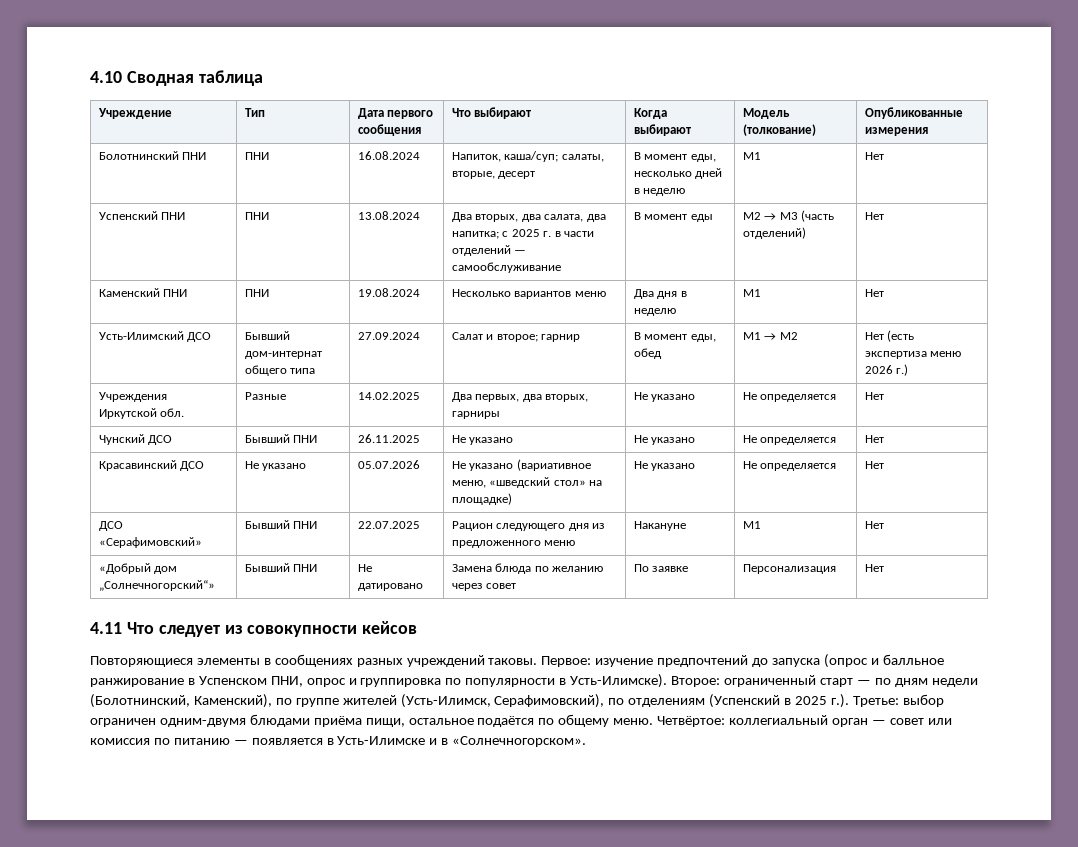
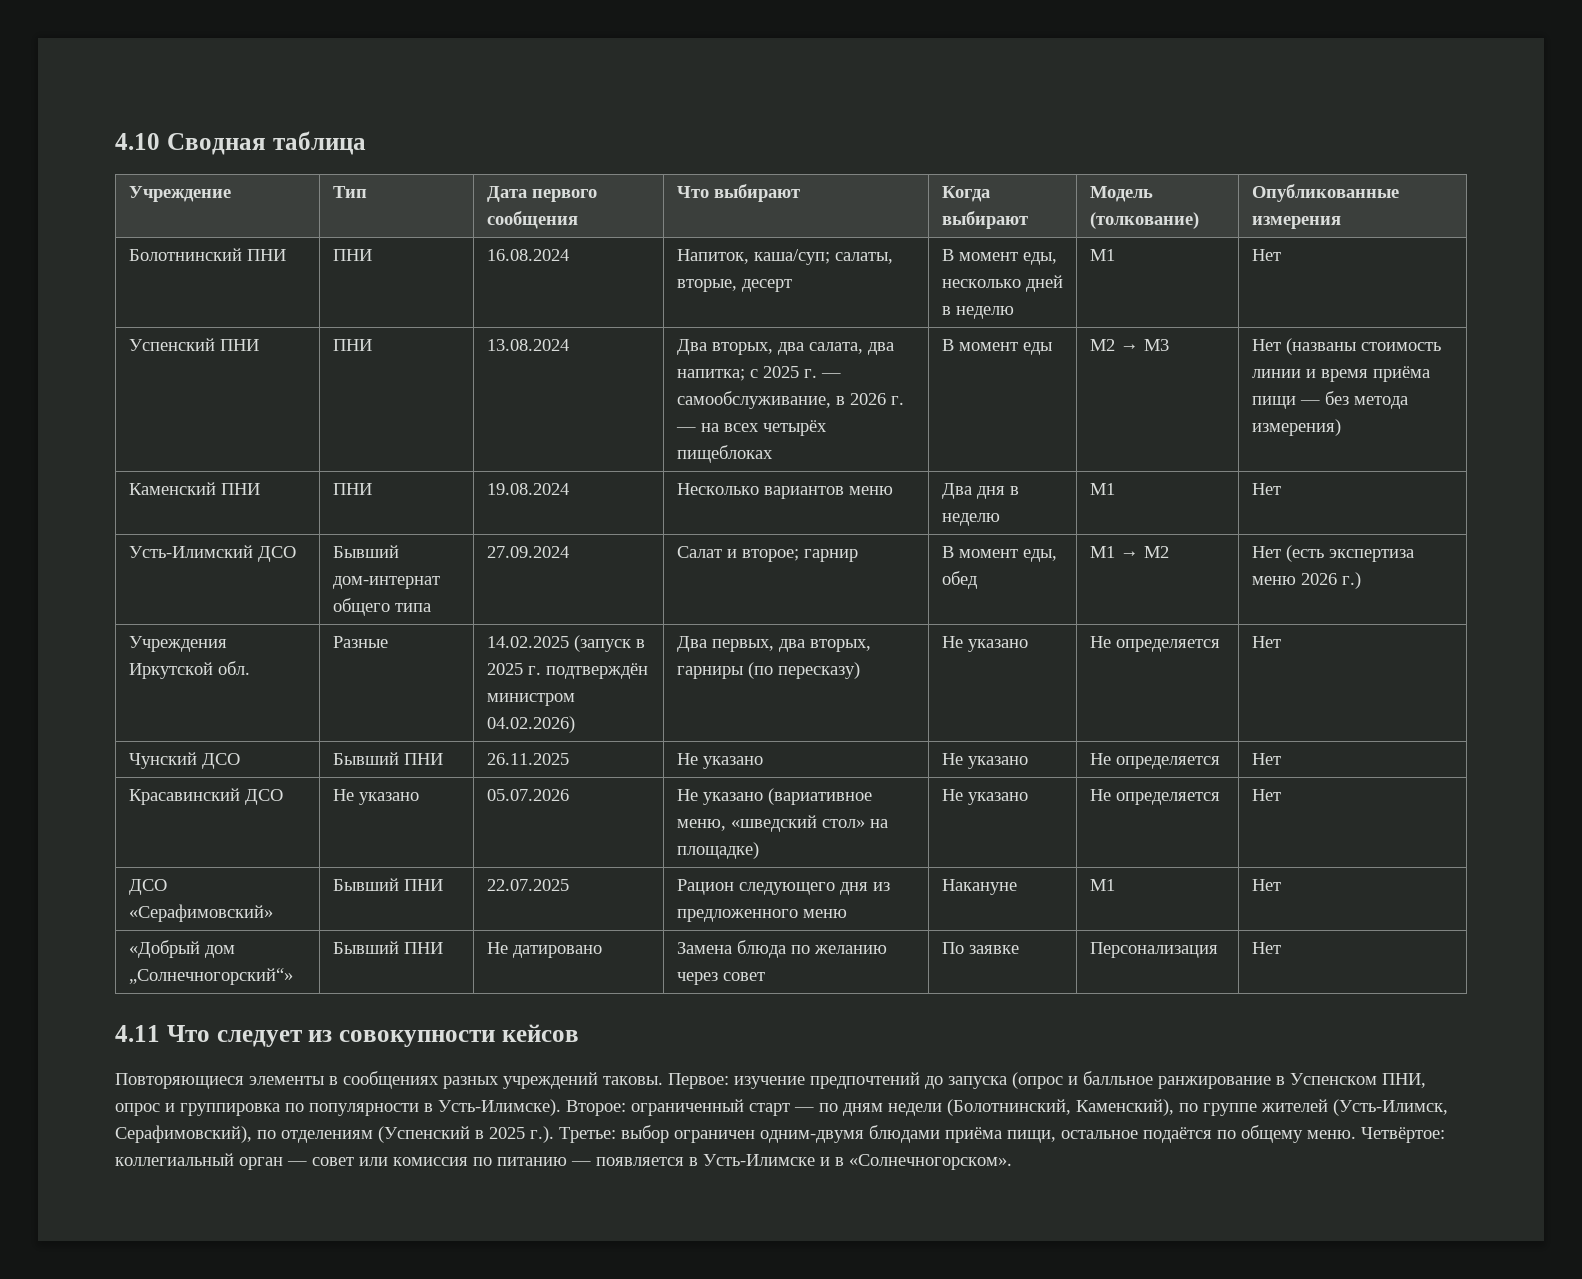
[554,231,595,237] [451,245,527,256] [451,262,561,273] в части отделений — самообслуживание -> [820,373,841,378] [676,391,904,409] [675,420,827,436] [676,445,773,463] — самообслуживание, в 2026 г. — на всех четырёх пищеблоках
[801,210,835,222] [742,227,806,239] [864,212,884,220] (часть отделений) | Нет -> [1251,338,1441,355] [1251,366,1430,382] [1251,391,1408,409] [1251,419,1341,436] | Нет (названы стоимость линии и время приёма пищи — без метода измерения)
(420, 396) none -> [573,635,645,652] [486,663,648,679] [486,693,575,706] [486,716,575,733] (запуск в 2025 г. подтверждён министром 04.02.2026)
(500, 415) none -> [747,662,860,679] (по пересказу)

